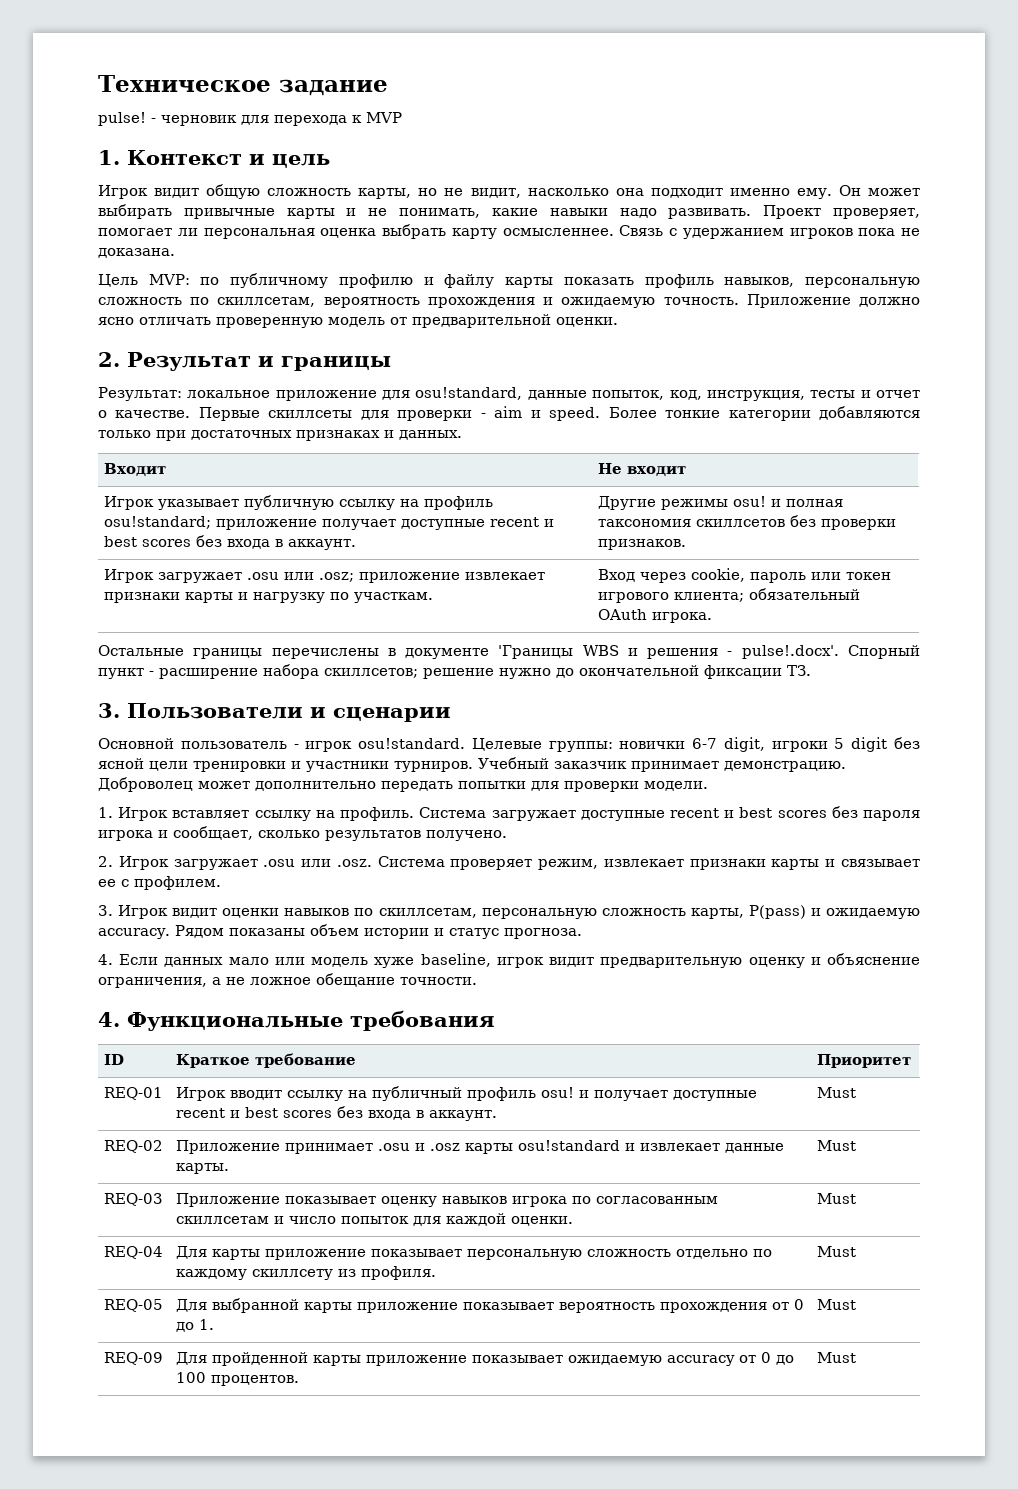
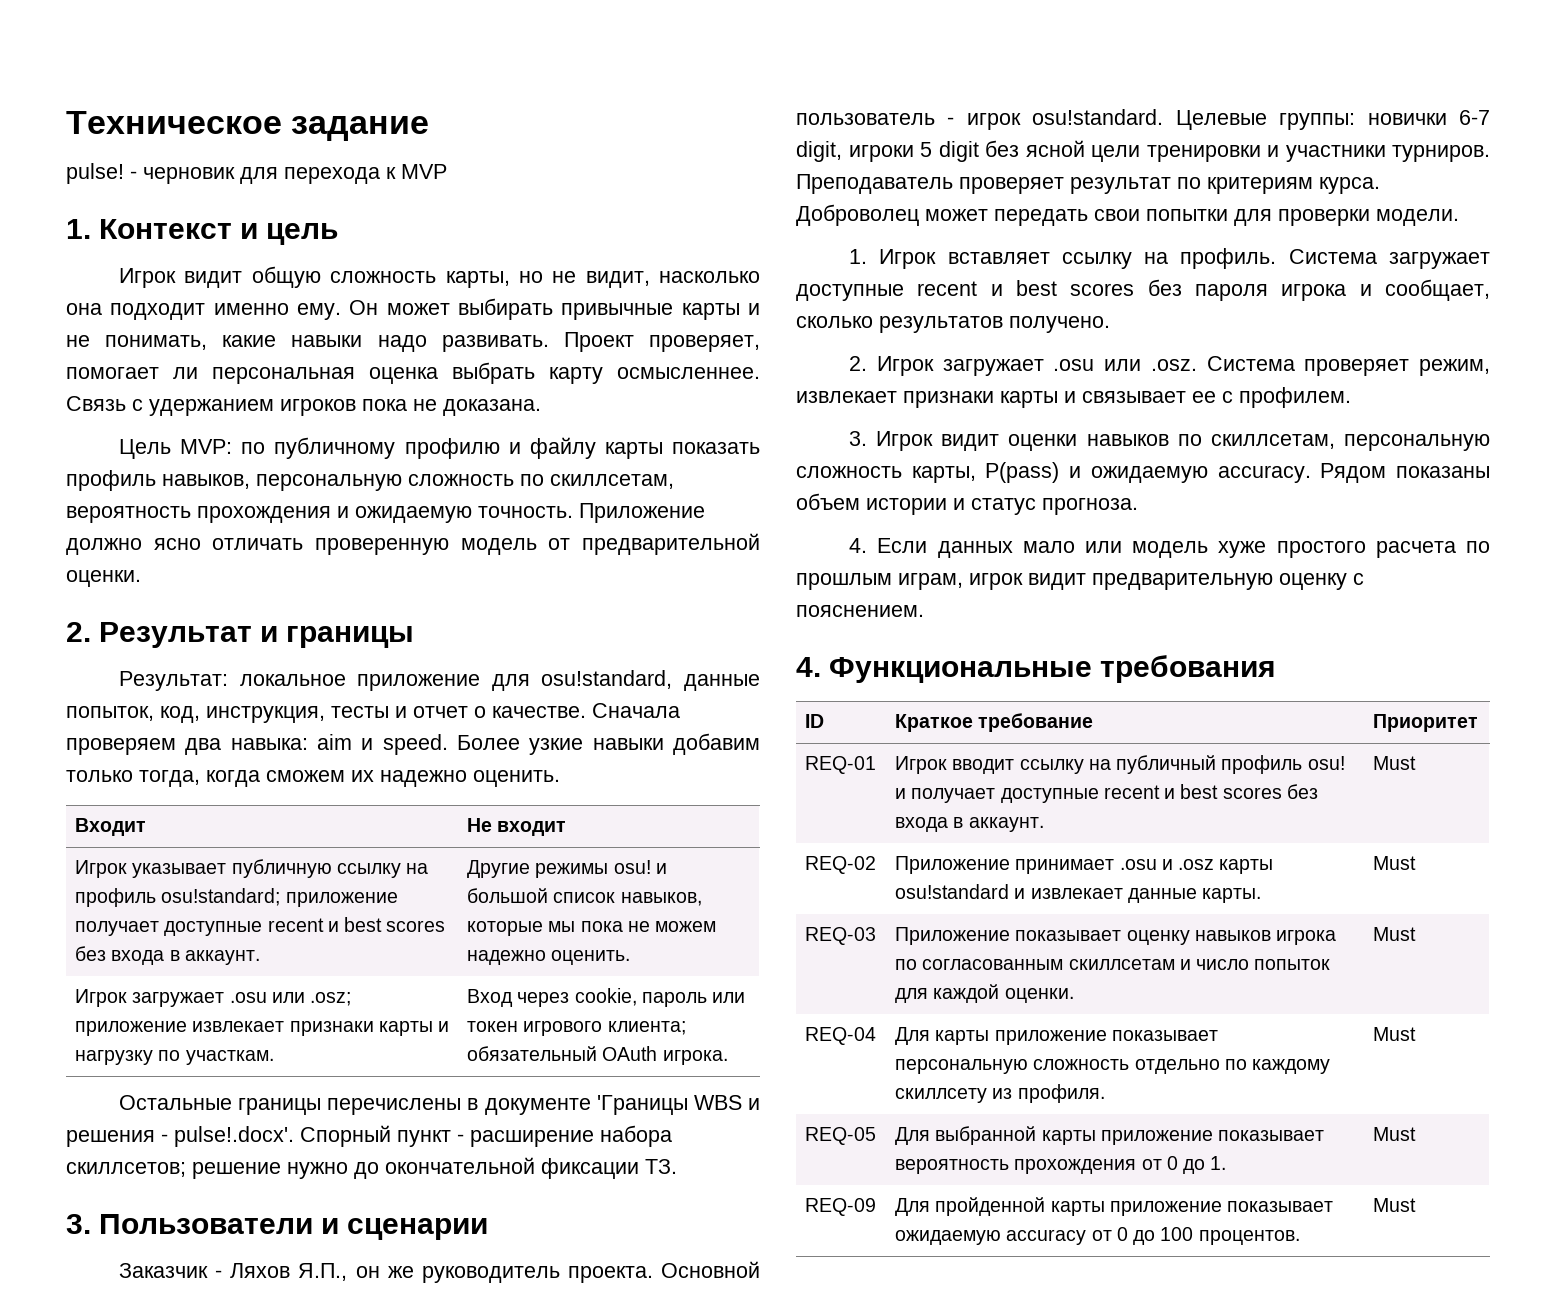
[198,406,920,421] [98,430,462,441] Первые скиллсеты для проверки - aim и speed. Более тонкие категории добавляются только при достаточных признаках и данных. -> [592,703,680,718] [66,733,760,755] [66,770,560,787] Сначала проверяем два навыка: aim и speed. Более узкие навыки добавим только тогда, когда сможем их надежно оценить.
[786,499,844,507] [598,515,897,530] [598,539,687,550] полная таксономия скиллсетов без проверки признаков. -> [467,888,702,906] [467,921,717,936] [467,950,631,965] большой список навыков, которые мы пока не можем надежно оценить.
(451, 714) none -> [119,1263,653,1283] Заказчик - Ляхов Я.П., он же руководитель проекта.
[478,757,846,772] [98,777,453,792] Учебный заказчик принимает демонстрацию. Доброволец может дополнительно передать -> [796,174,1380,194] [796,204,1140,226] Преподаватель проверяет результат по критериям курса. Доброволец может передать свои
[420,953,921,968] [98,973,477,988] baseline, игрок видит предварительную оценку и объяснение ограничения, а не ложное обещание точности. -> [1276,541,1490,558] [796,573,1364,590] [796,605,924,617] простого расчета по прошлым играм, игрок видит предварительную оценку с пояснением.

